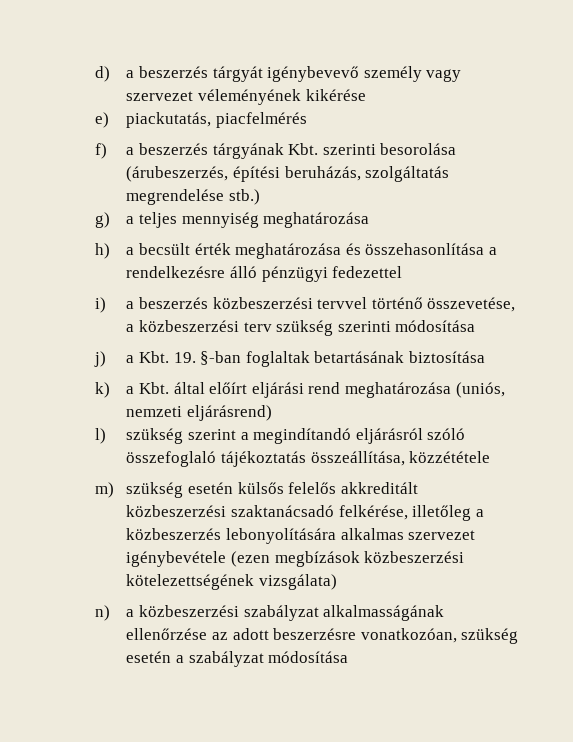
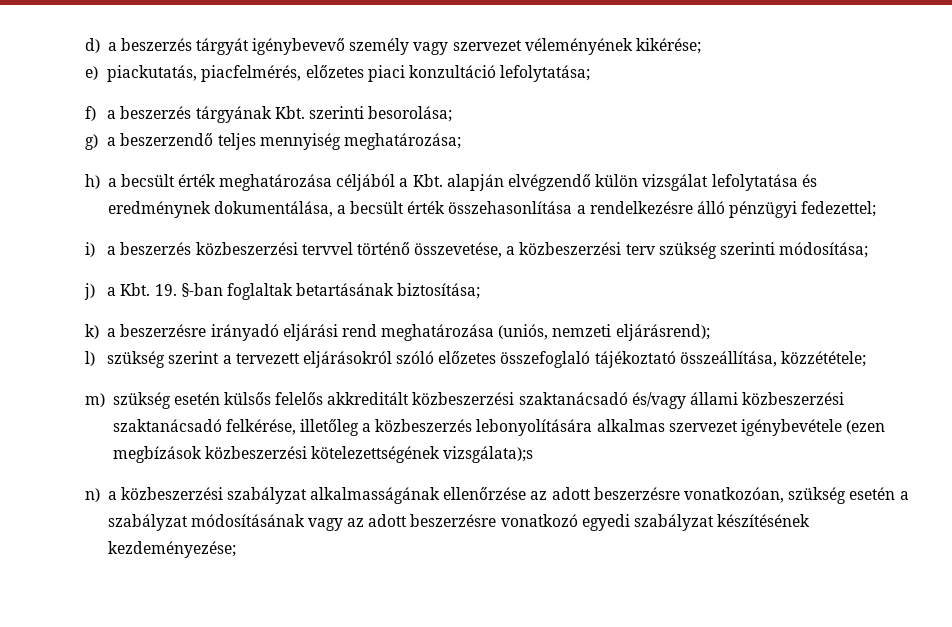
[305,89,366,101] kikérése -> [635,38,701,54] kikérése;
[216,112,308,128] piacfelmérés -> [201,65,591,82] piacfelmérés, előzetes piaci konzultáció lefolytatása;
[380,143,457,155] [126,166,450,182] [126,189,261,205] besorolása (árubeszerzés, építési beruházás, szolgáltatás megrendelése stb.) -> [368,106,453,122] besorolása;
(135, 220) none -> [120,133,214,146] beszerzendő
[263,212,370,228] meghatározása -> [343,133,461,150] meghatározása;
[345,243,361,255] és -> [336,174,817,191] [107,201,446,218] céljából a Kbt. alapján elvégzendő külön vizsgálat lefolytatása és eredménynek dokumentálása, a becsült érték
[332,266,403,278] fedezettel -> [801,201,877,217] fedezettel;
[395,320,476,332] módosítása -> [779,242,869,258] módosítása;
[409,351,486,363] biztosítása -> [397,283,481,299] biztosítása;
[139,382,248,394] Kbt. által előírt -> [120,324,279,341] beszerzésre irányadó
[187,405,273,421] eljárásrend) -> [615,324,710,341] eljárásrend);
[253,428,466,444] [126,451,491,467] megindítandó eljárásról szóló összefoglaló tájékoztatás összeállítása, közzététele -> [235,351,866,368] tervezett eljárásokról szóló előzetes összefoglaló tájékoztató összeállítása, közzététele;
(335, 511) none -> [631,392,845,409] [112,419,222,432] és/vagy állami közbeszerzési szaktanácsadó
[259,574,338,590] vizsgálata) -> [443,446,534,463] vizsgálata);s
[268,651,349,663] módosítása -> [190,514,811,531] [107,541,236,558] módosításának vagy az adott beszerzésre vonatkozó egyedi szabályzat készítésének kezdeményezése;

